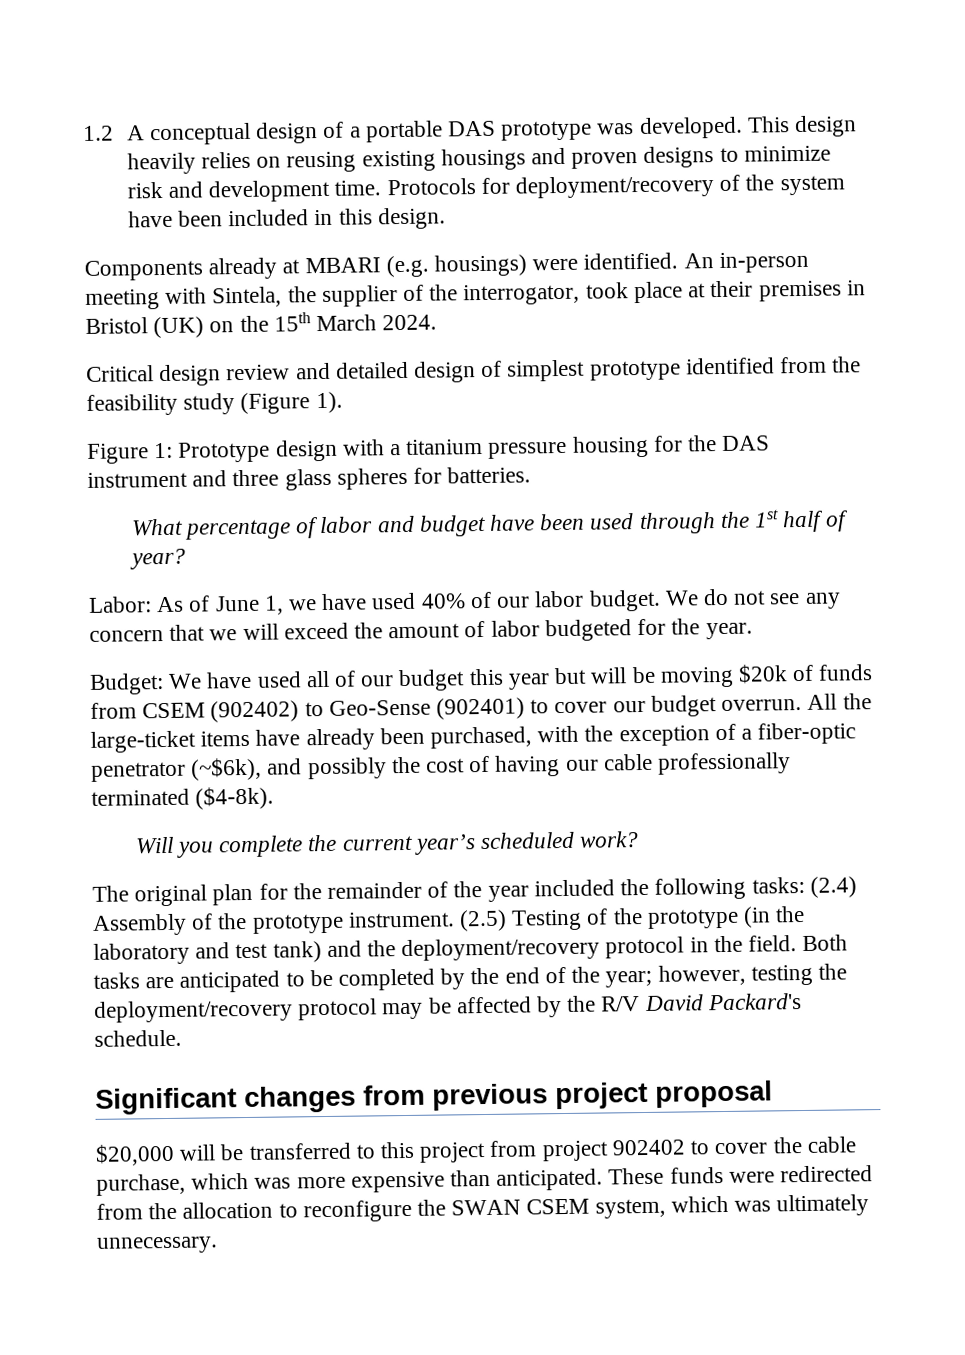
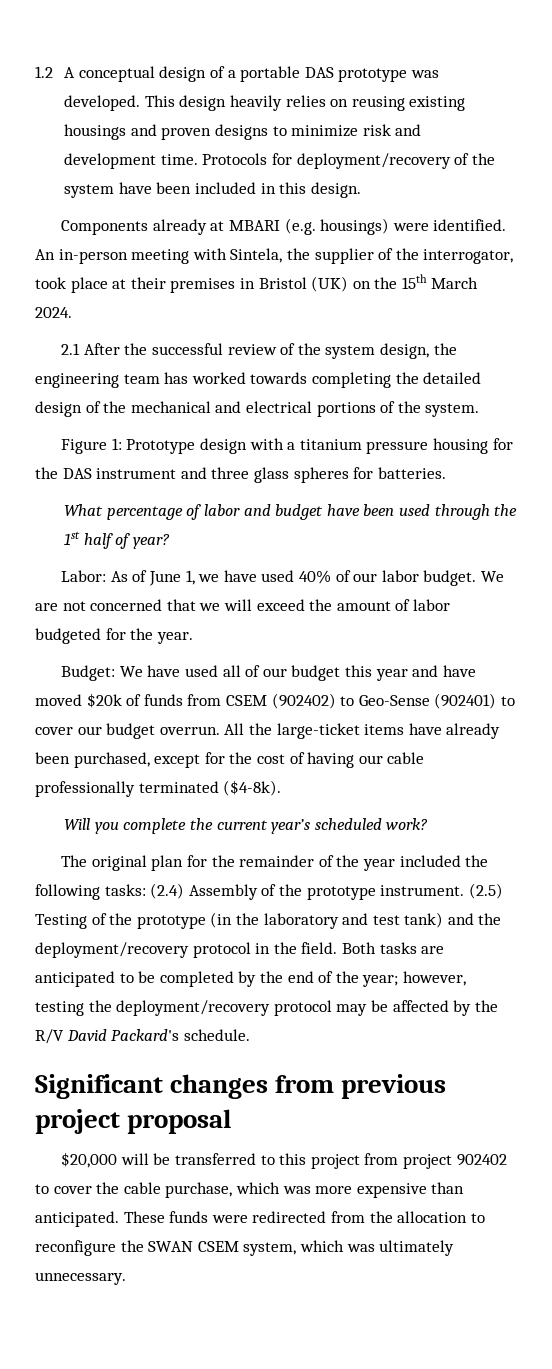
[86,356,862,387] [86,391,343,416] Critical design review and detailed design of simplest prototype identified from the feasibility study (Figure 1). -> [61,343,457,359] [35,372,482,388] [35,401,480,417] 2.1 After the successful review of the system design, the engineering team has worked towards completing the detailed design of the mechanical and electrical portions of the system.
[702,588,841,609] [89,630,164,642] do not see any concern -> [35,599,163,611] are not concerned
[554,666,734,688] but will be moving -> [412,665,476,677] [35,694,82,706] and have moved
[537,722,857,747] [91,757,387,782] with the exception of a fiber-optic penetrator (~$6k), and possibly -> [154,752,225,768] except for

